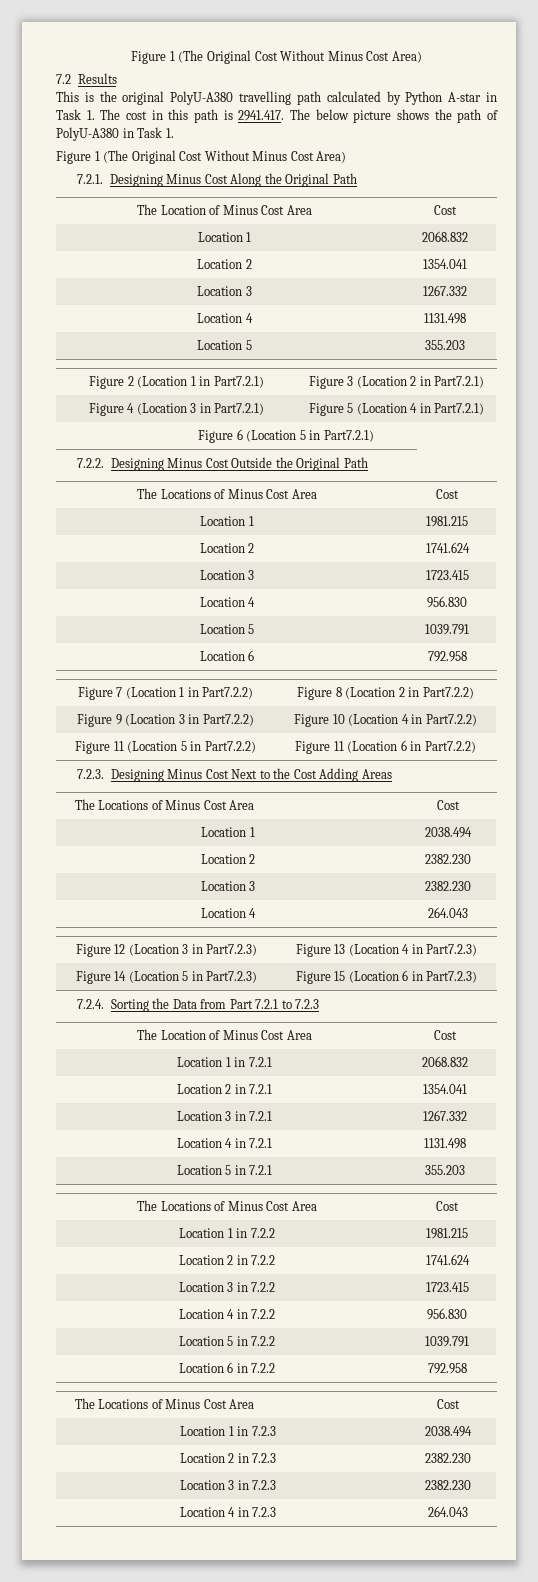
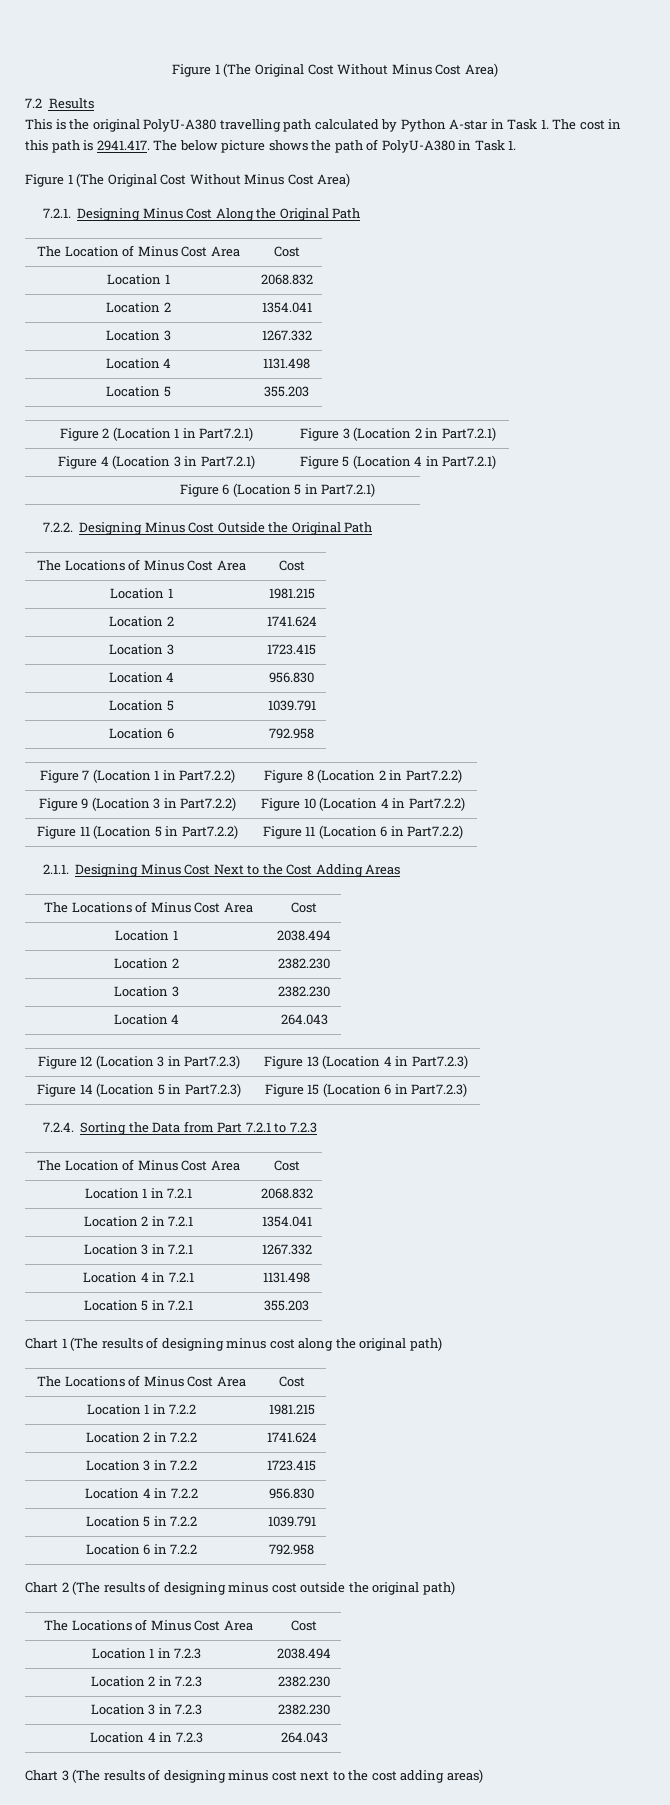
[77,769,105,779] 7.2.3. -> [42,864,69,874] 2.1.1.
(465, 1170) none -> [25,1337,442,1351] // Chart 1 (The results of designing minus cost along the original path)
(467, 1368) none -> [25,1581,455,1595] // Chart 2 (The results of designing minus cost outside the original path)
(468, 1511) none -> [25,1769,483,1783] // Chart 3 (The results of designing minus cost next to the cost adding areas)

